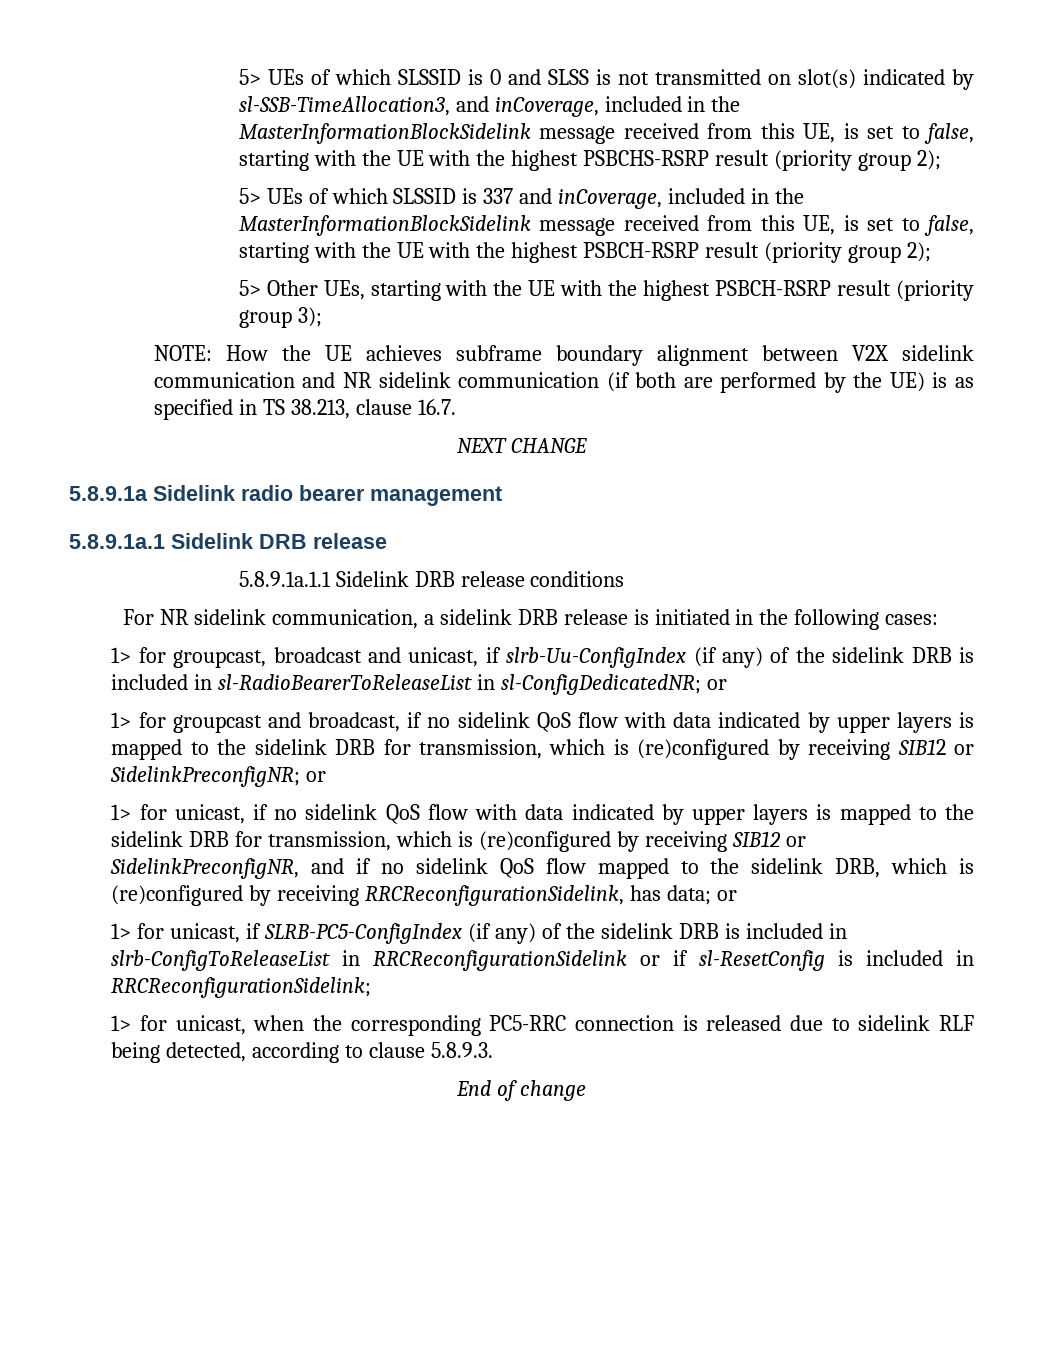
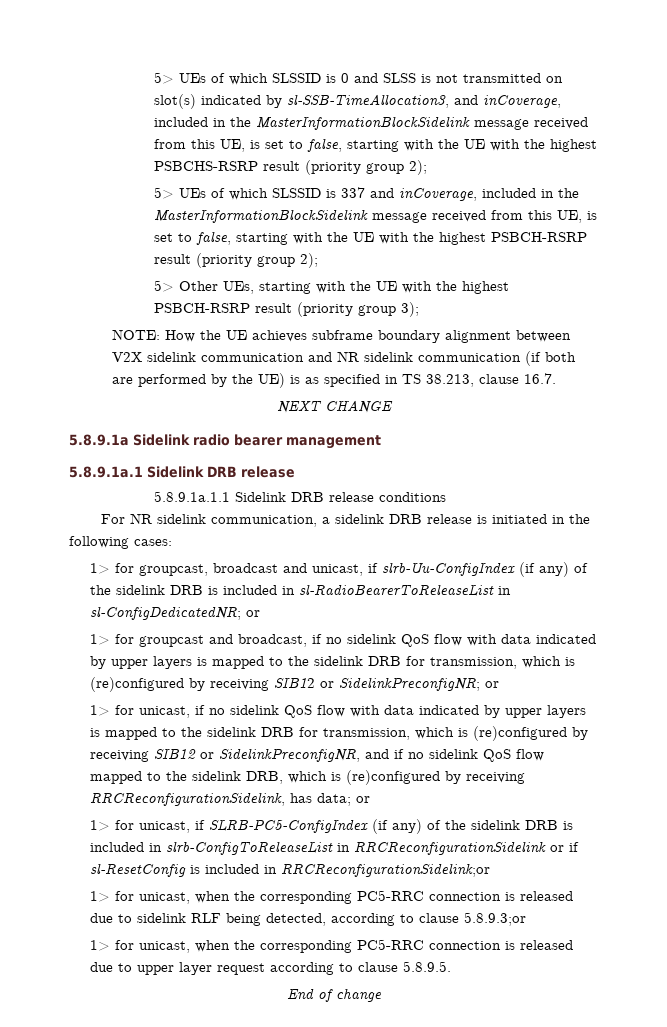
[111,977,372,998] RRCReconfigurationSidelink; -> [281,863,491,877] RRCReconfigurationSidelink;or
[431,1042,494,1058] 5.8.9.3. -> [464,912,527,926] [90,939,574,953] [90,961,452,975] 5.8.9.3;or // 1> for unicast, when the corresponding PC5-RRC connection is released due to upper layer request according to clause 5.8.9.5.

